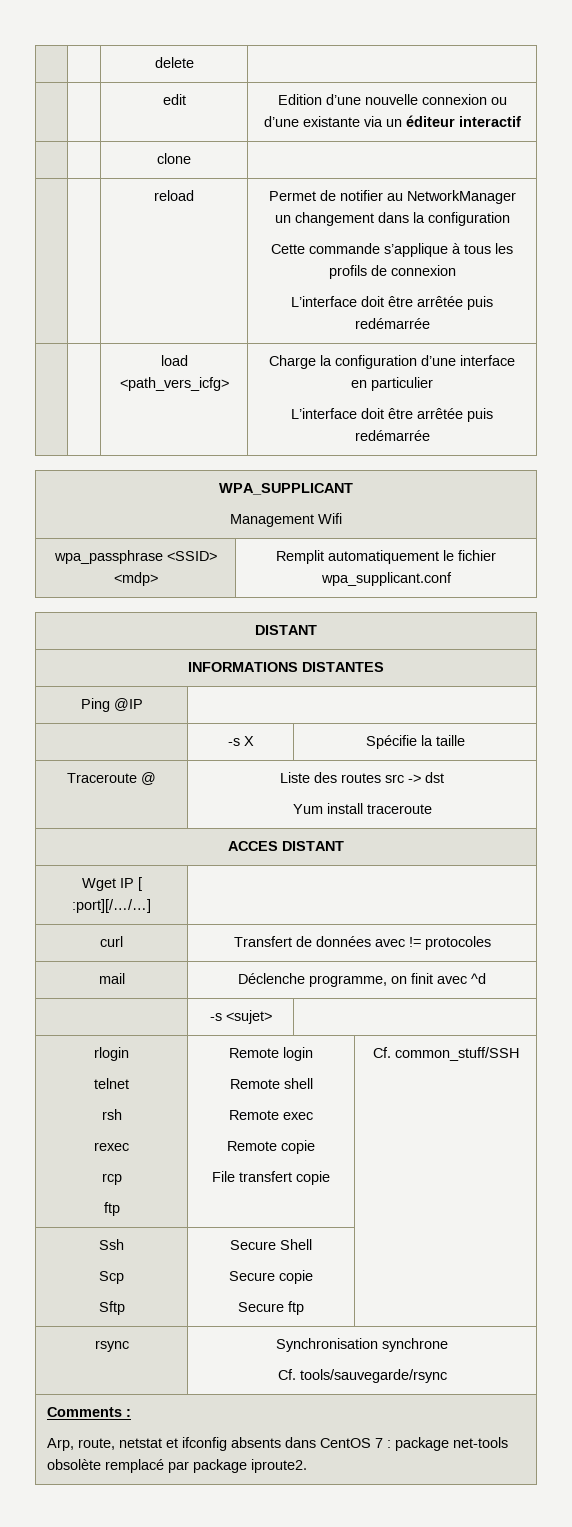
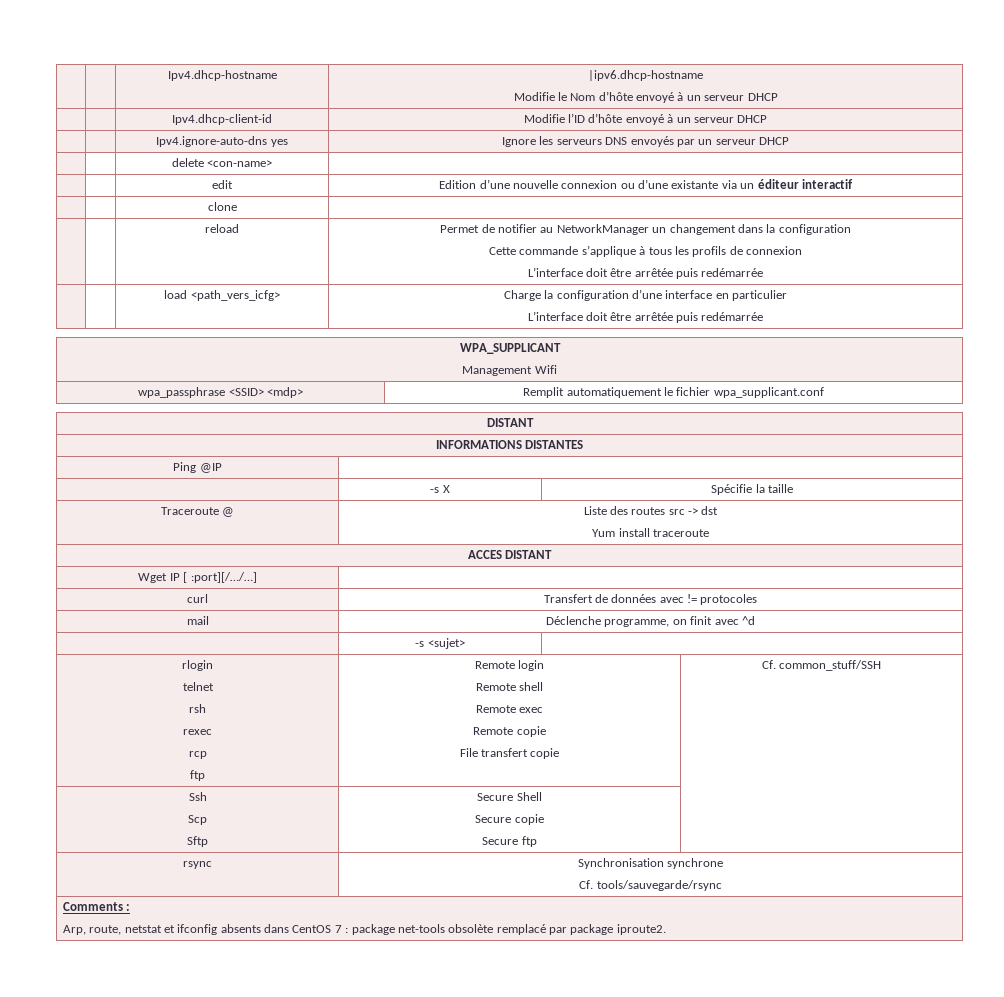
(154, 62) | -> [167,70,277,81] [588,70,703,81] [513,91,778,103] [172,114,272,125] [523,113,768,125] [156,136,288,147] [502,136,789,147] | | Ipv4.dhcp-hostname | |ipv6.dhcp-hostname // Modifie le Nom d’hôte envoyé à un serveur DHCP // | | Ipv4.dhcp-client-id | Modifie l’ID d’hôte envoyé à un serveur DHCP // | | Ipv4.ignore-auto-dns yes | Ignore les serveurs DNS envoyés par un serveur DHCP // |
(194, 62) none -> [207,160,273,167] <con-name>

